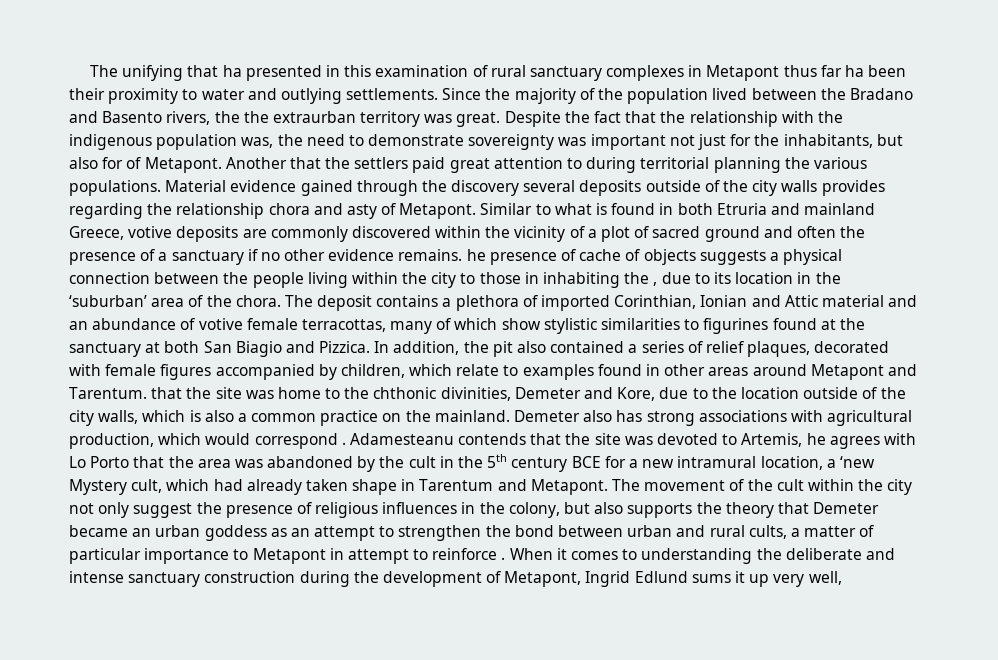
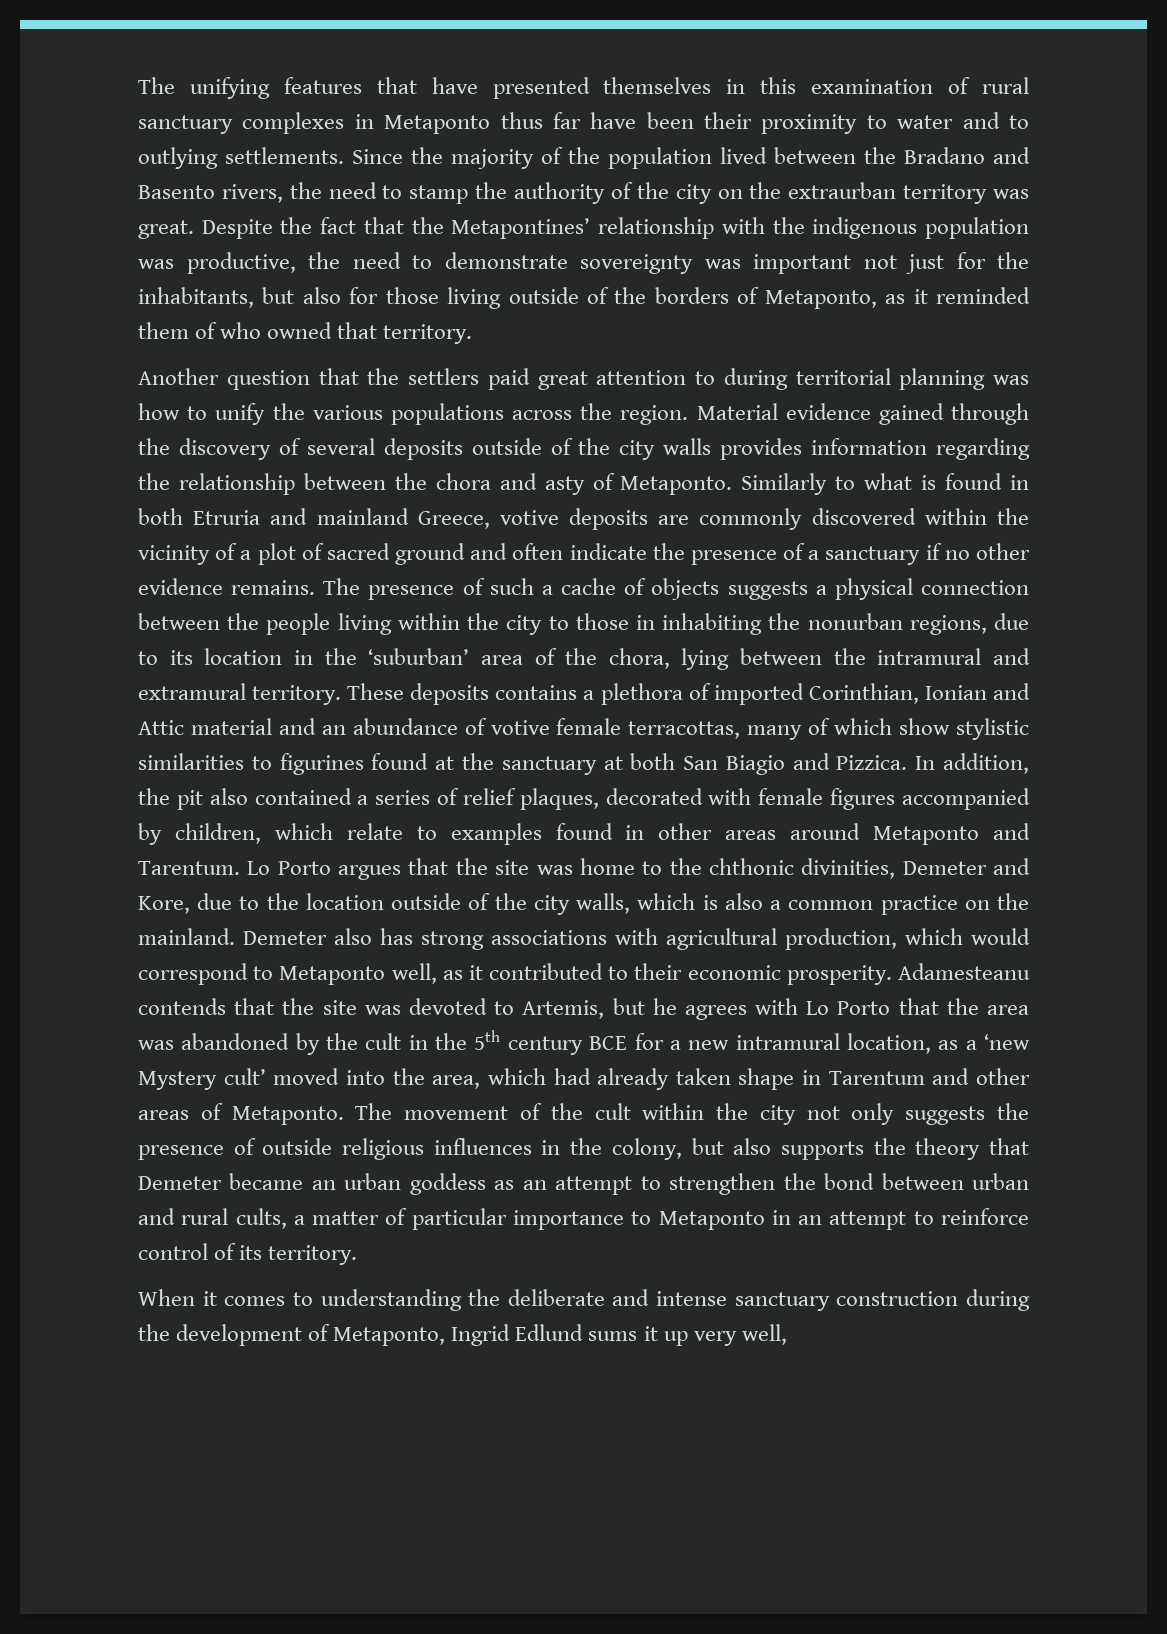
[187,65,322,81] that ha presented -> [283,77,712,99] features that have presented themselves
[706,65,780,81] Metapont -> [384,115,491,134] Metaponto
[845,65,865,77] ha -> [590,112,637,129] have
(277, 94) none -> [1008,115,1029,129] to
(240, 117) none -> [328,182,743,204] need to stamp the authority of the city on
(686, 117) none -> [451,218,591,239] Metapontines’
[241,137,274,148] was, -> [138,252,296,274] was productive,
[126,157,287,173] of Metapont. Another -> [385,287,1030,309] [138,322,473,344] [138,368,310,390] those living outside of the borders of Metaponto, as it reminded them of who owned that territory. // Another question
[784,157,867,169] [69,180,161,196] the various populations. -> [993,375,1029,385] [138,403,689,425] was how to unify the various populations across the region.
(520, 188) none -> [278,438,301,455] of
(885, 188) none -> [811,438,928,455] information
(265, 211) none -> [303,473,427,490] between the
[399,203,533,219] Metapont. Similar -> [620,473,828,495] Metaponto. Similarly
(836, 232) none -> [569,543,647,560] indicate
[466,249,577,265] he presence of -> [323,578,553,600] The presence of such a
[653,282,658,286] , -> [807,613,987,635] nonurban regions,
[235,295,373,311] chora. The deposit -> [608,648,1030,670] [138,683,490,705] chora, lying between the intramural and extramural territory. These deposits
[810,364,884,380] Metapont -> [873,826,980,845] Metaponto
(147, 393) none -> [247,861,402,880] Lo Porto argues
[341,442,346,445] . -> [253,963,892,985] to Metaponto well, as it contributed to their economic prosperity.
(803, 440) none -> [612,998,645,1015] but
(823, 463) none -> [938,1040,959,1050] as
[131,479,163,493] cult, -> [223,1068,481,1089] cult’ moved into the area,
[530,479,608,495] Metapont. -> [975,1068,1030,1085] [138,1103,344,1125] other areas of Metaponto.
[133,502,312,518] suggest the presence of -> [905,1103,1030,1125] [138,1138,333,1160] suggests the presence of outside
[252,548,506,564] Metapont in attempt to reinforce . -> [658,1208,1030,1230] [138,1243,358,1265] Metaponto in an attempt to reinforce control of its territory. //
[504,571,582,587] Metapont, -> [333,1327,446,1346] Metaponto,

